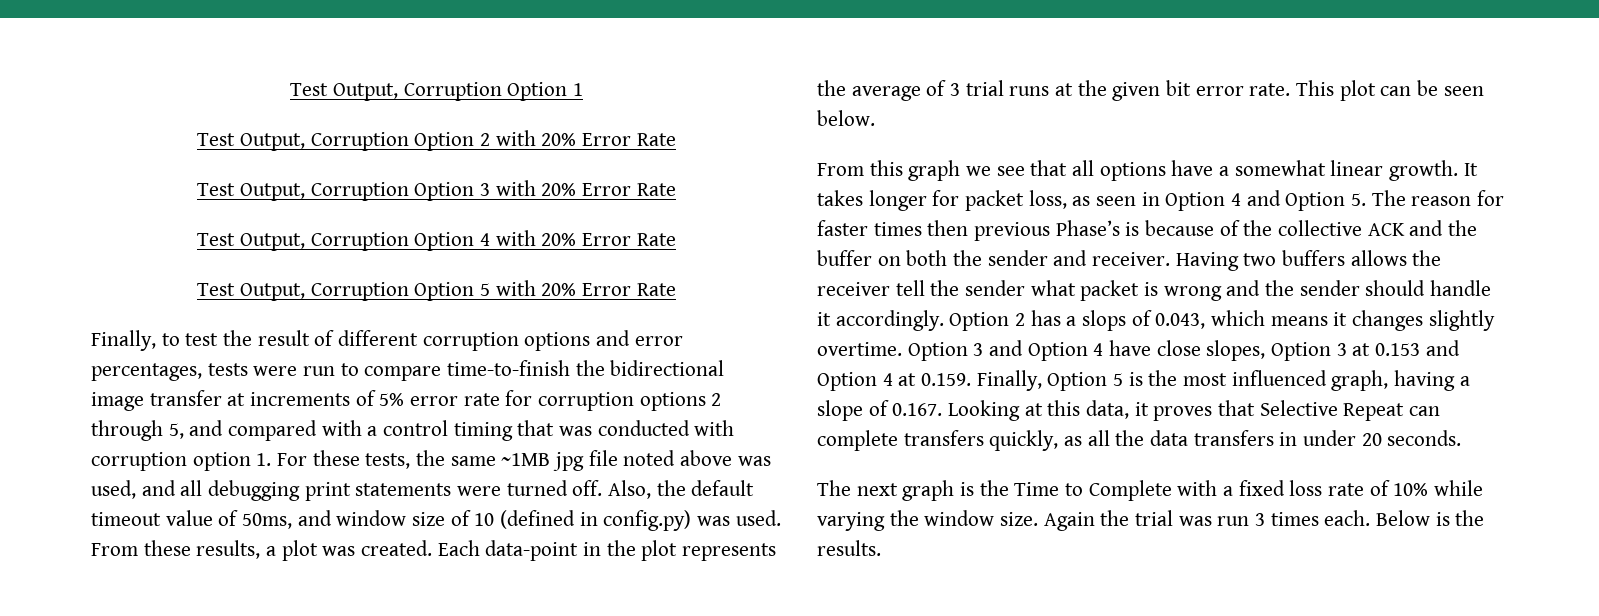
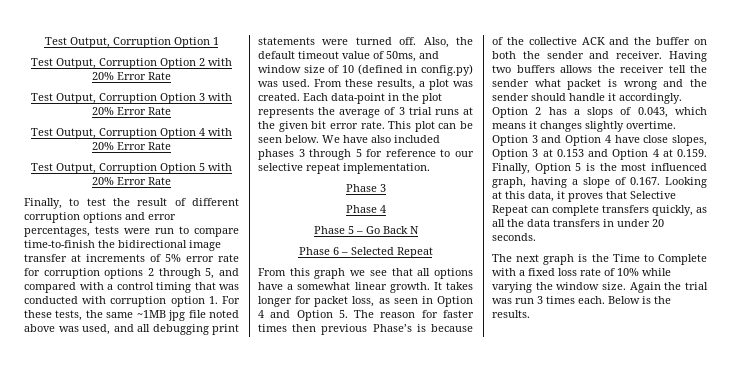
(875, 118) none -> [322,135,440,143] [258,149,474,160] [258,163,430,174] [345,184,386,192] [345,205,386,213] [313,226,419,234] [298,247,433,258] We have also included phases 3 through 5 for reference to our selective repeat implementation. // Phase 3 // Phase 4 // Phase 5 – Go Back N // Phase 6 – Selected Repeat

